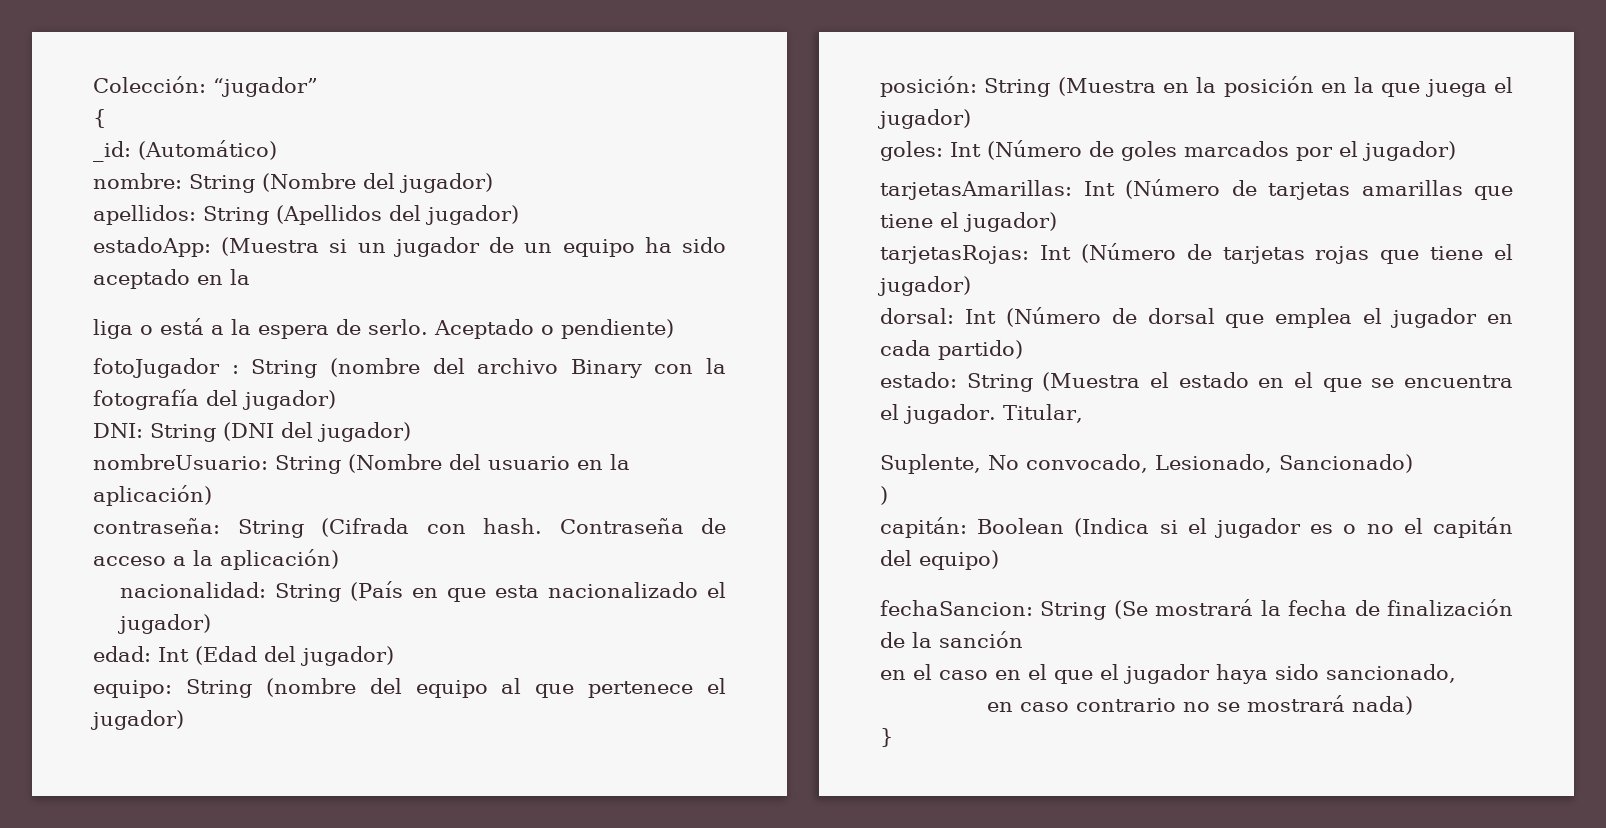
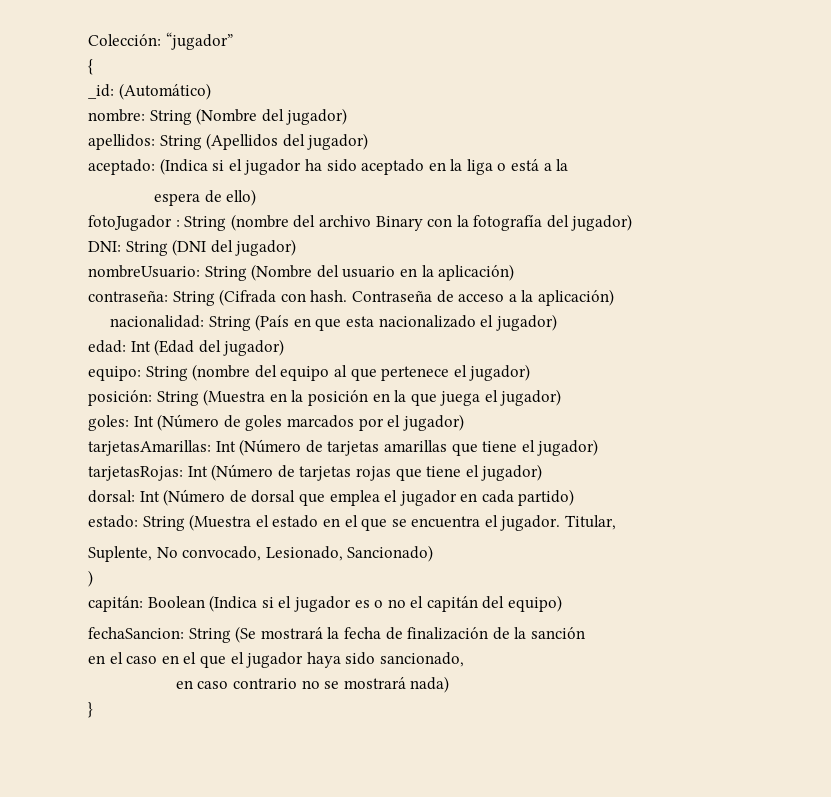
[93,237,635,257] estadoApp: (Muestra si un jugador de un equipo -> [88,158,302,175] aceptado: (Indica si el jugador
(250, 277) // -> (463, 165) none
(251, 327) none -> (569, 165) //
[368,319,674,339] serlo. Aceptado o pendiente) -> [226,189,257,206] ello)

